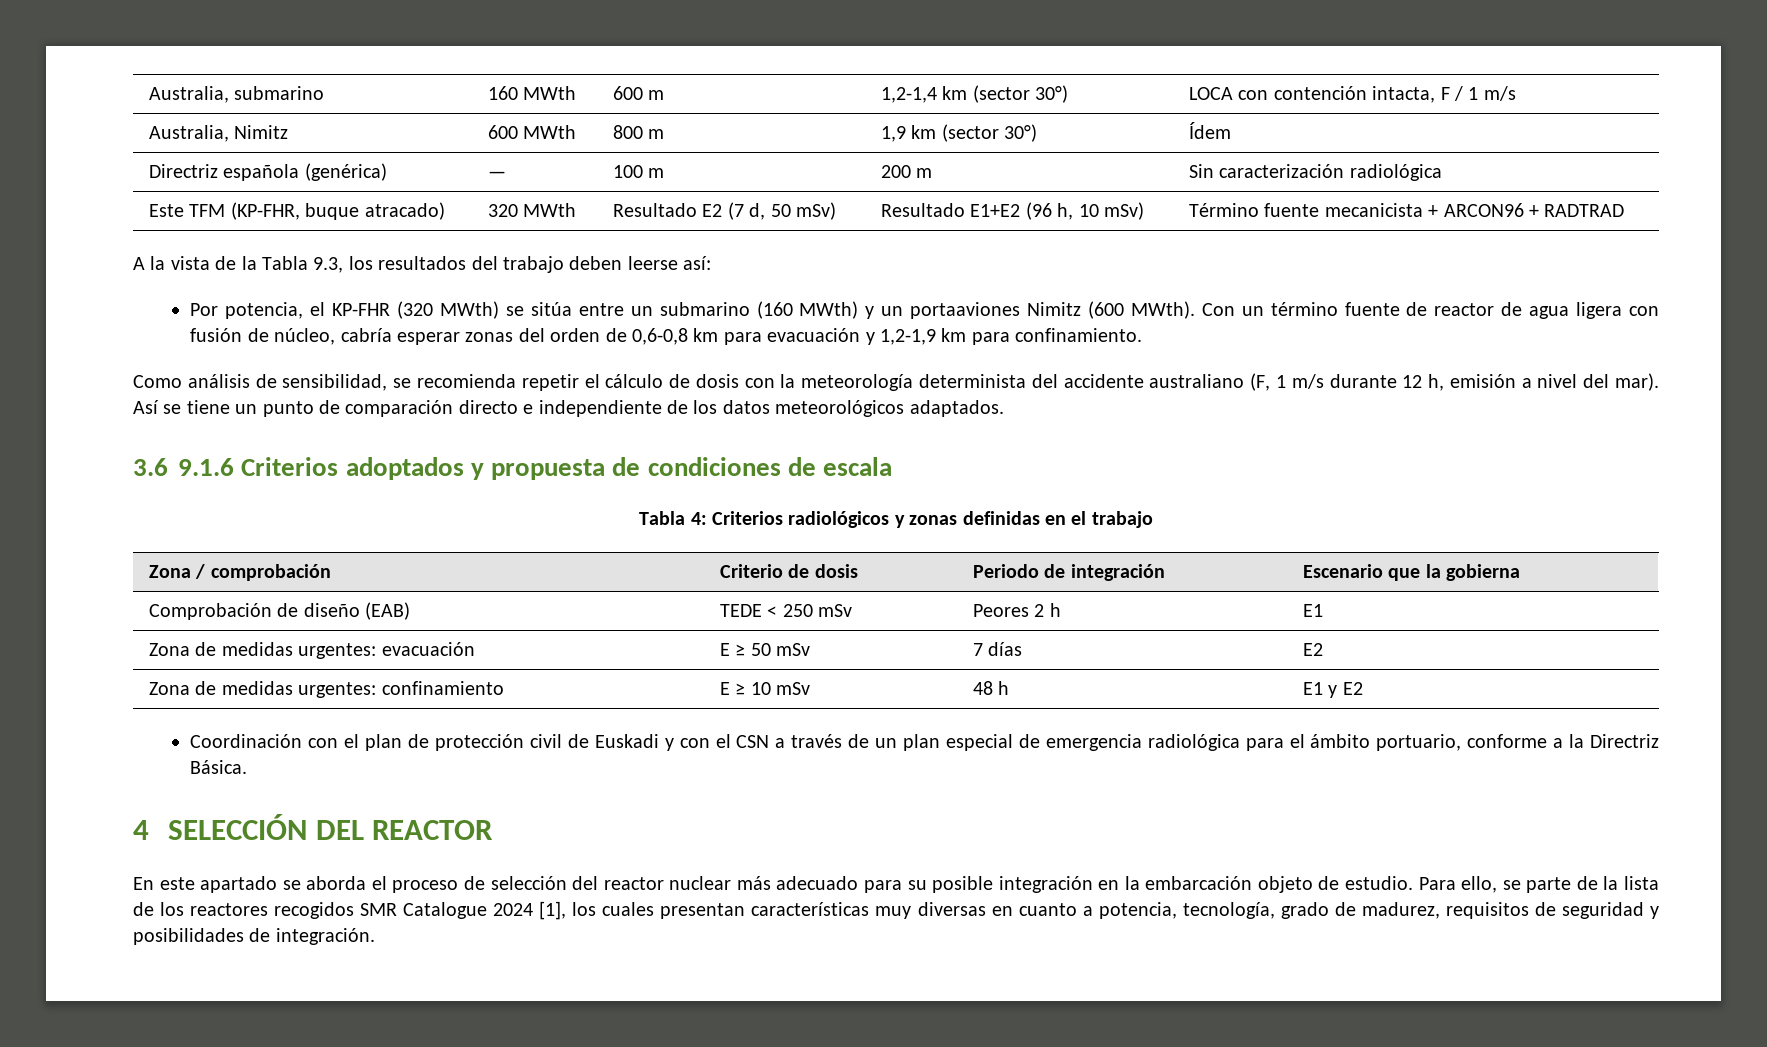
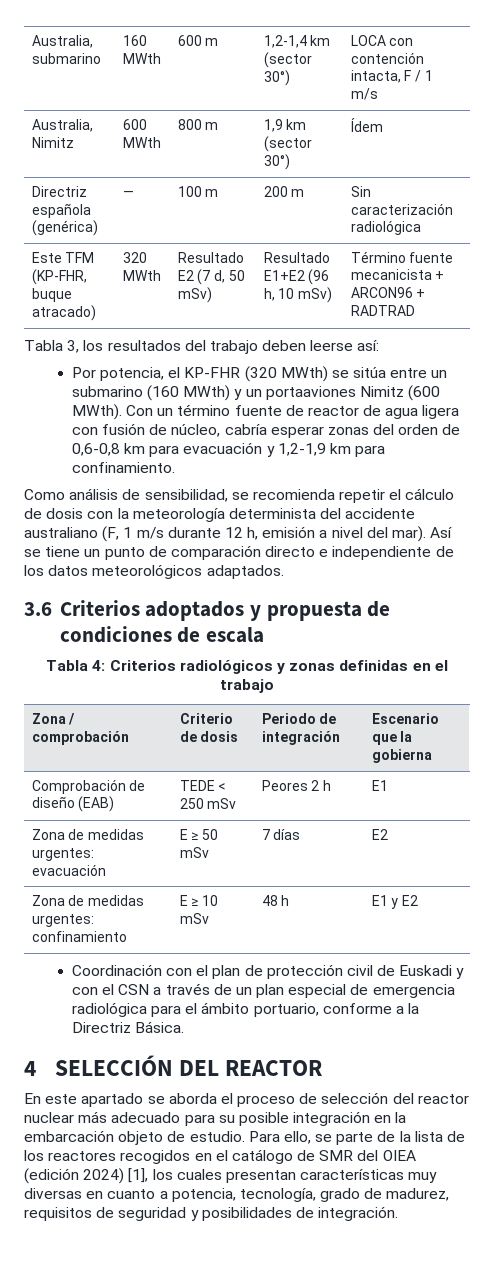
[133,256,344,273] A la vista de la Tabla 9.3, -> [24,340,80,353] Tabla 3,
[178,458,234,476] 9.1.6 -> (52, 609) none
[360,902,534,919] SMR Catalogue 2024 -> [194,1149,416,1164] [24,1168,125,1184] en el catálogo de SMR del OIEA (edición 2024)

